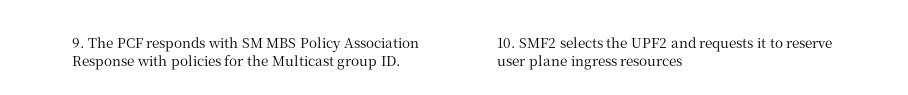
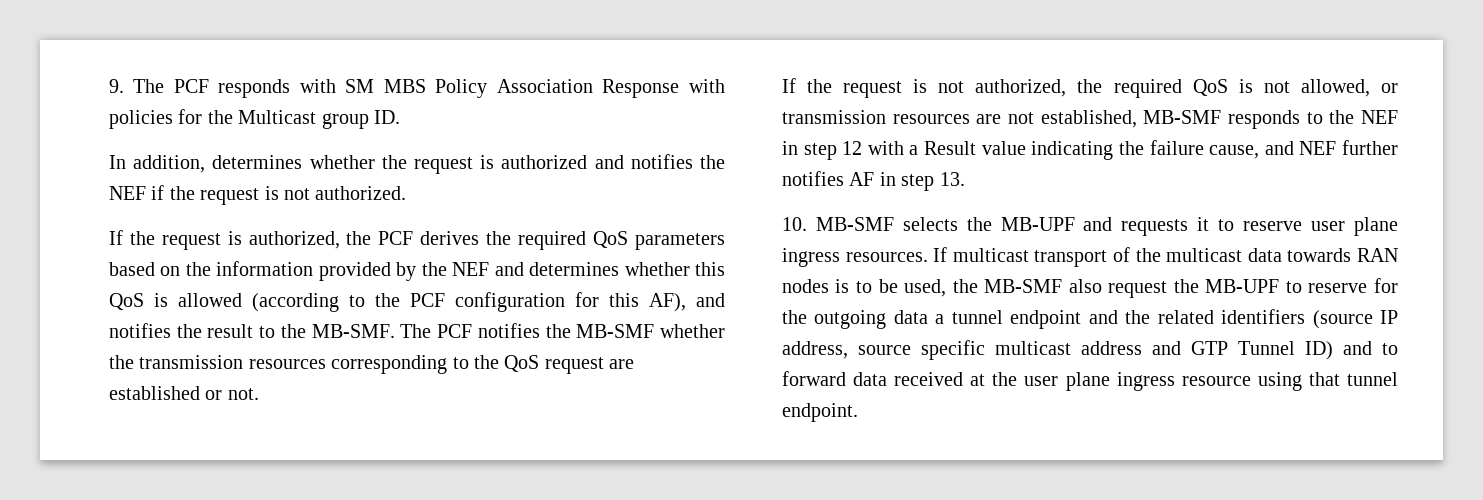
(400, 61) none -> [108,154,725,174] [108,185,407,205] [108,230,725,250] [108,261,725,281] [108,292,726,312] [108,323,725,338] [108,355,635,374] [108,386,259,400] [781,78,1398,98] [781,110,1398,129] [781,140,1398,160] [781,171,965,191] // In addition, determines whether the request is authorized and notifies the NEF if the request is not authorized. // If the request is authorized, the PCF derives the required QoS parameters based on the information provided by the NEF and determines whether this QoS is allowed (according to the PCF configuration for this AF), and notifies the result to the MB-SMF. The PCF notifies the MB-SMF whether the transmission resources corresponding to the QoS request are established or not. // If the request is not authorized, the required QoS is not allowed, or transmission resources are not established, MB-SMF responds to the NEF in step 12 with a Result value indicating the failure cause, and NEF further notifies AF in step 13.
[519,38,557,48] SMF2 -> [815,217,894,231] MB-SMF
[630,38,667,48] UPF2 -> [1000,217,1075,231] MB-UPF
[620,58,683,66] resources -> [845,247,1398,267] [781,278,1398,298] [781,309,1398,329] [781,340,1398,360] [781,371,1398,391] [781,403,858,422] resources. If multicast transport of the multicast data towards RAN nodes is to be used, the MB-SMF also request the MB-UPF to reserve for the outgoing data a tunnel endpoint and the related identifiers (source IP address, source specific multicast address and GTP Tunnel ID) and to forward data received at the user plane ingress resource using that tunnel endpoint.

